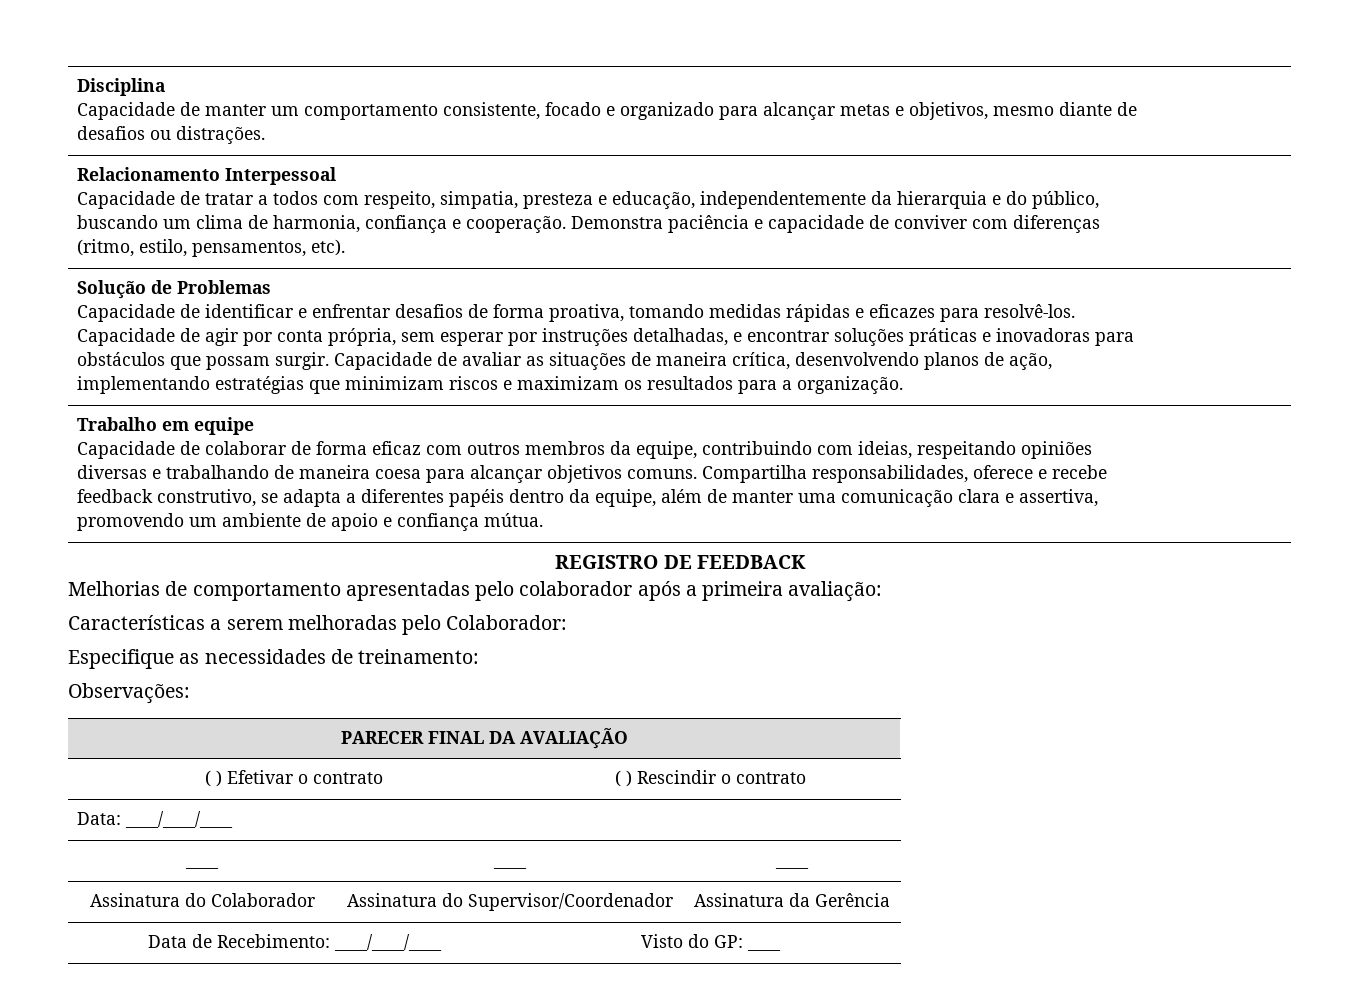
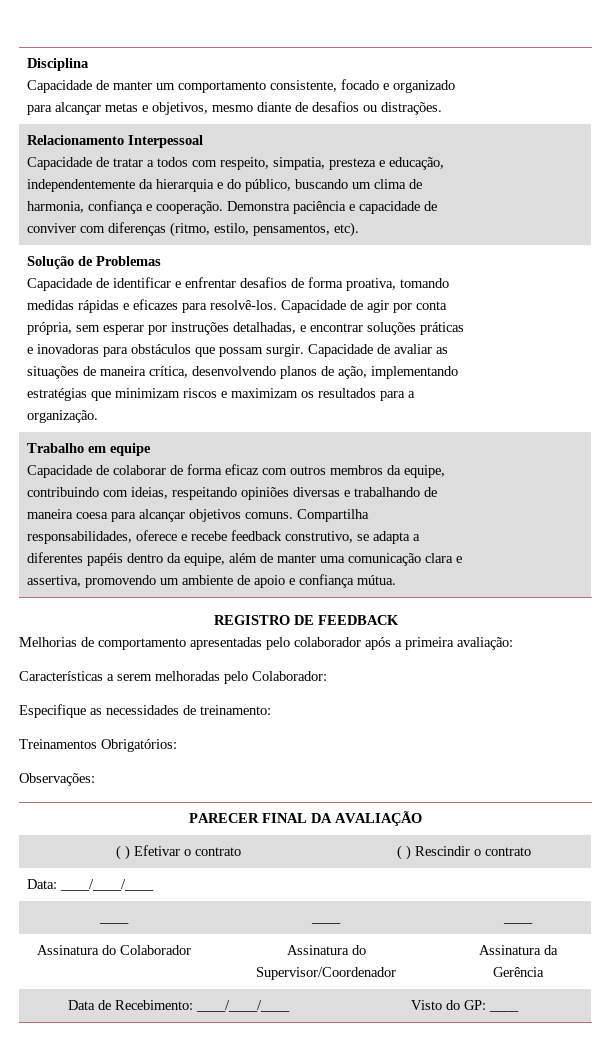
(480, 656) none -> [19,739,177,752] // Treinamentos Obrigatórios:

